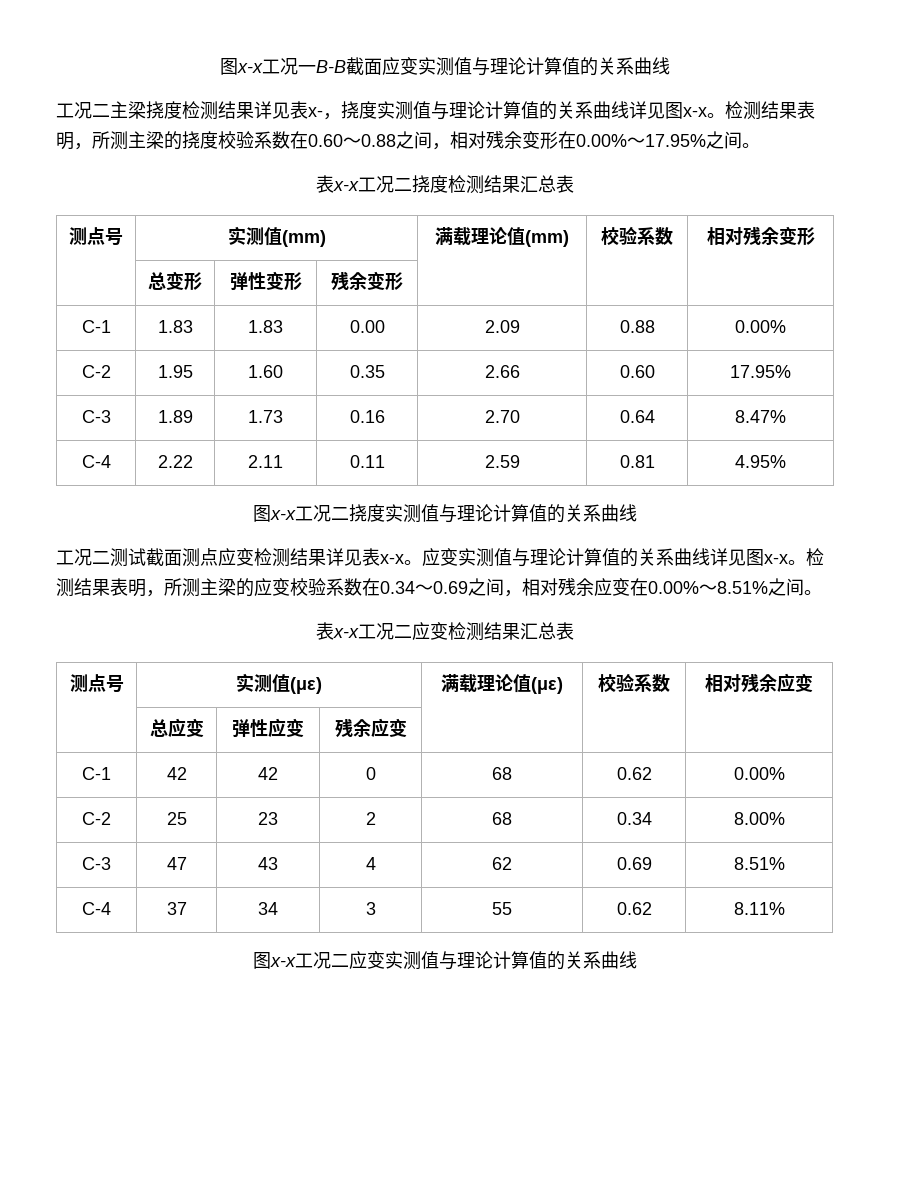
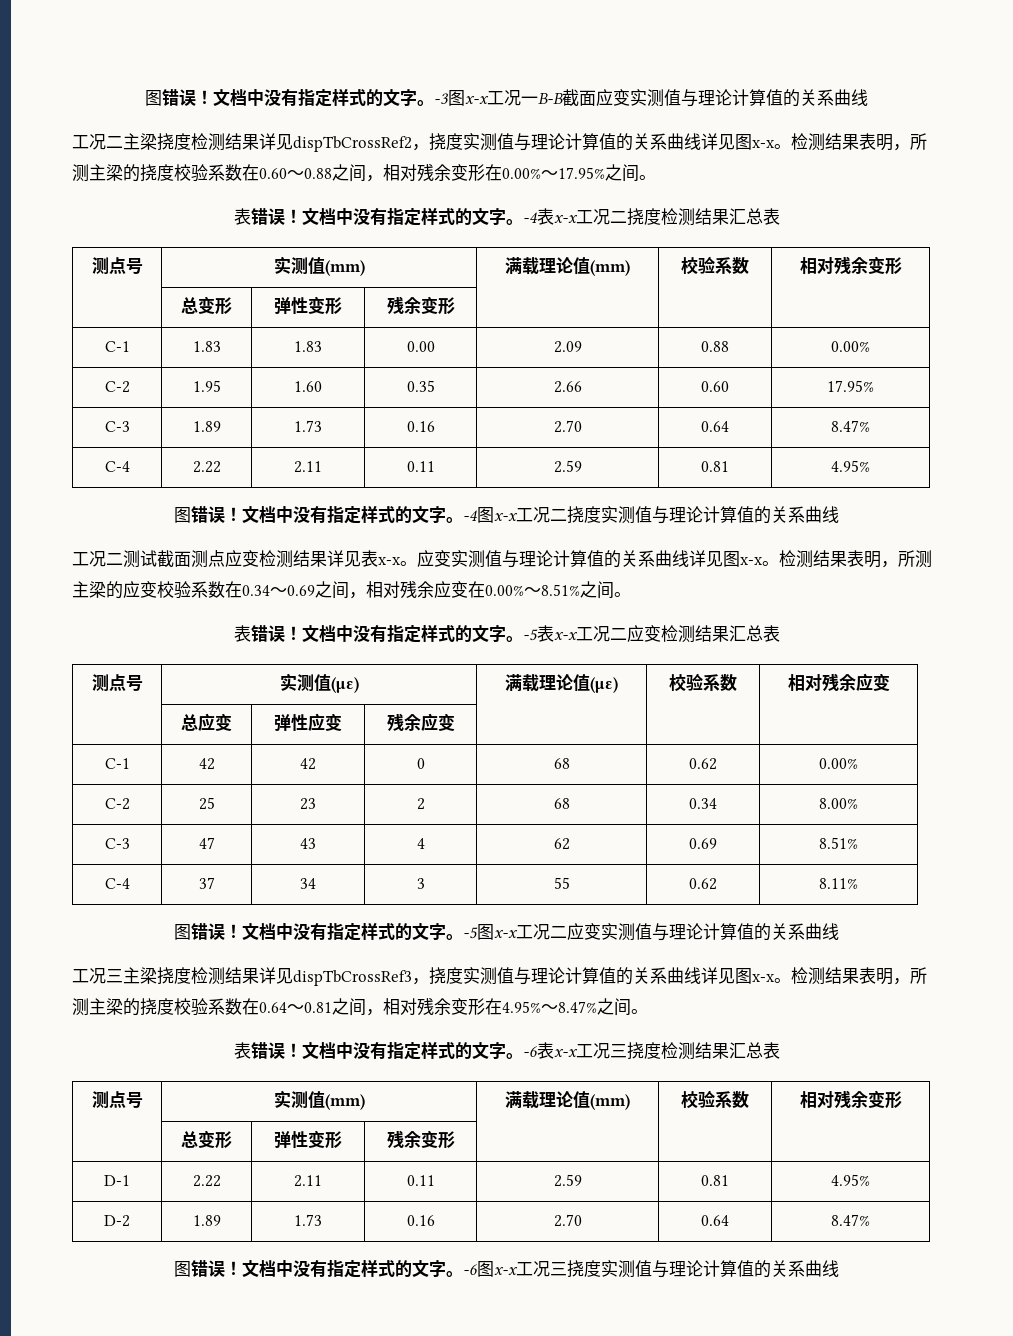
[220,58,238,75] 图 -> [145,88,465,107] 图错误！文档中没有指定样式的文字。-3图
[290,101,323,119] 表x- -> [293,136,412,152] dispTbCrossRef2
(334, 184) none -> [250,207,554,226] 错误！文档中没有指定样式的文字。-4表
(271, 513) none -> [191,505,494,524] 错误！文档中没有指定样式的文字。-4图
(334, 631) none -> [250,624,554,643] 错误！文档中没有指定样式的文字。-5表
(271, 960) none -> [191,922,494,941] 错误！文档中没有指定样式的文字。-5图
(637, 960) none -> [72,967,927,986] [72,998,648,1016] [233,1041,780,1060] [91,1091,143,1108] [273,1090,365,1110] [505,1091,630,1110] [681,1090,749,1109] [799,1090,902,1109] [181,1130,232,1149] [274,1130,342,1149] [386,1130,455,1149] [104,1175,130,1186] [192,1175,221,1187] [294,1175,322,1187] [406,1175,435,1186] [553,1174,582,1187] [701,1175,729,1186] [831,1174,870,1186] [104,1215,130,1227] [192,1215,221,1226] [294,1214,322,1226] [406,1215,435,1226] [553,1214,582,1227] [701,1215,729,1226] [831,1214,870,1226] [174,1259,839,1278] // 工况三主梁挠度检测结果详见dispTbCrossRef3，挠度实测值与理论计算值的关系曲线详见图x-x。检测结果表明，所测主梁的挠度校验系数在0.64～0.81之间，相对残余变形在4.95%～8.47%之间。 // 表错误！文档中没有指定样式的文字。-6表x-x工况三挠度检测结果汇总表 // 测点号 | 实测值(mm) | 满载理论值(mm) | 校验系数 | 相对残余变形 // | 总变形 | 弹性变形 | 残余变形 | | | // D-1 | 2.22 | 2.11 | 0.11 | 2.59 | 0.81 | 4.95% // D-2 | 1.89 | 1.73 | 0.16 | 2.70 | 0.64 | 8.47% // 图错误！文档中没有指定样式的文字。-6图x-x工况三挠度实测值与理论计算值的关系曲线

